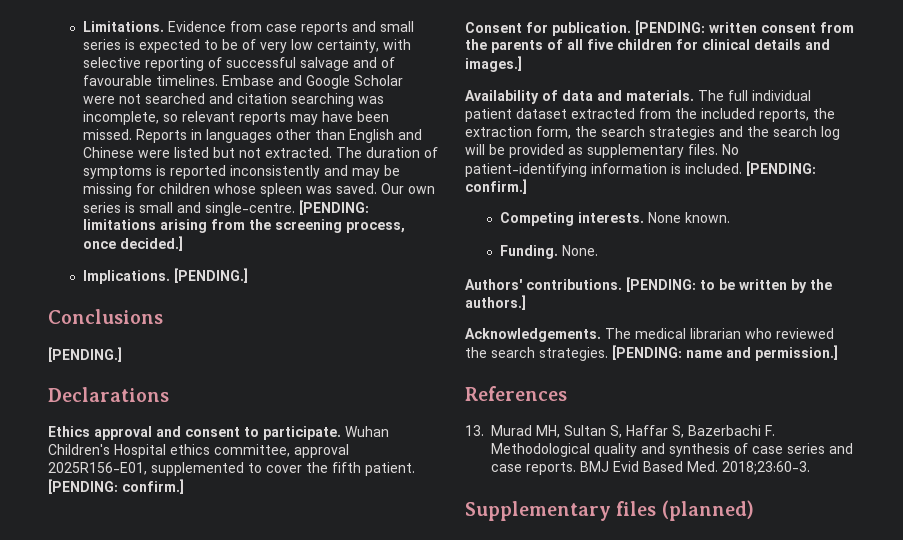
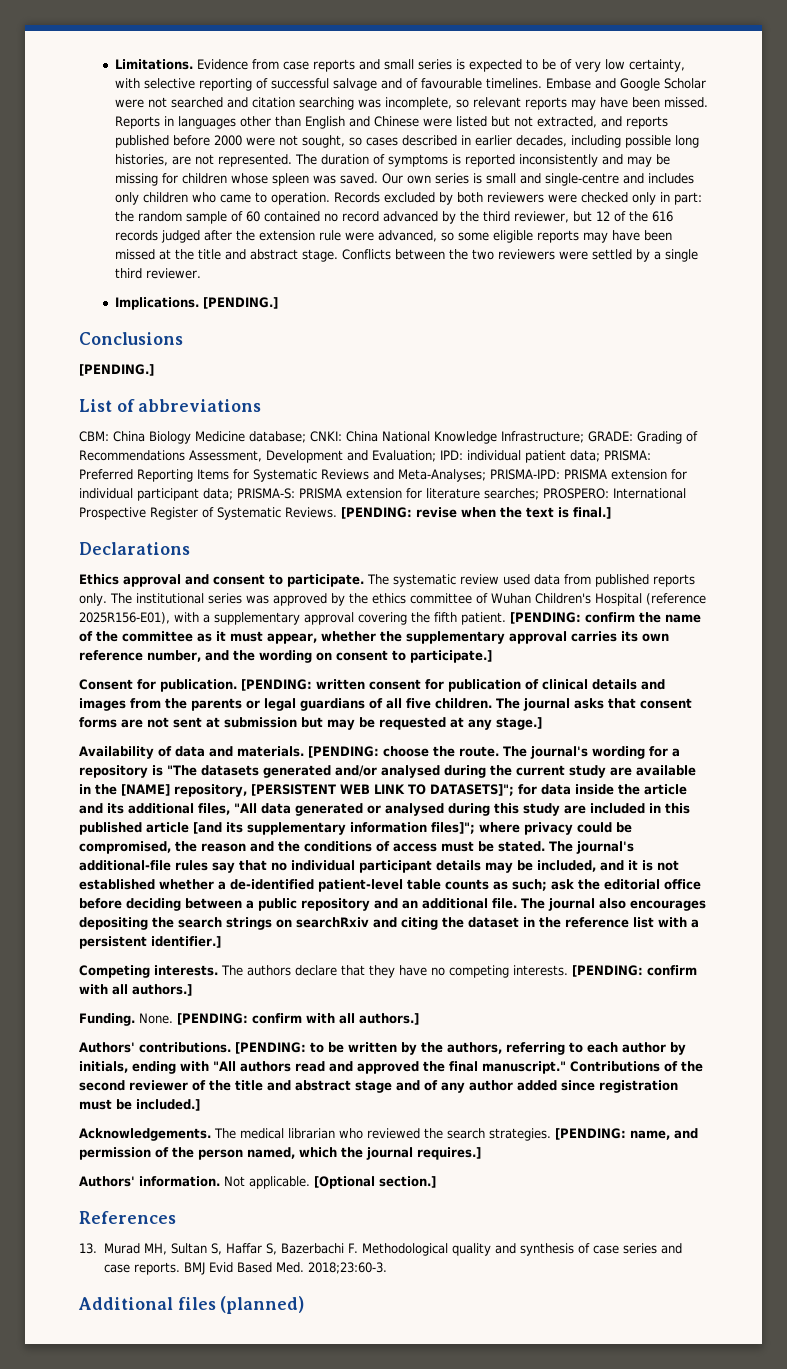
[264,147,332,158] extracted. -> [536,116,668,129] [114,135,699,148] [114,154,292,167] extracted, and reports published before 2000 were not sought, so cases described in earlier decades, including possible long histories, are not represented.
[204,200,369,216] [82,219,405,233] [82,236,183,251] [82,268,248,284] [48,309,163,324] [48,347,122,362] single-centre. [PENDING: limitations arising from the screening process, once decided.] // Implications. [PENDING.] // Conclusions // [PENDING.] -> [544,173,694,186] [114,192,702,205] [114,211,673,224] [114,230,672,243] [114,249,698,262] [114,268,201,279] [114,297,278,310] [79,332,183,345] [79,364,154,376] [79,399,262,412] [79,431,698,444] [79,450,651,463] [79,469,687,482] [79,488,686,501] [79,507,611,520] single-centre and includes only children who came to operation. Records excluded by both reviewers were checked only in part: the random sample of 60 contained no record advanced by the third reviewer, but 12 of the 616 records judged after the extension rule were advanced, so some eligible reports may have been missed at the title and abstract stage. Conflicts between the two reviewers were settled by a single third reviewer. // Implications. [PENDING.] // Conclusions // [PENDING.] // List of abbreviations // CBM: China Biology Medicine database; CNKI: China National Knowledge Infrastructure; GRADE: Grading of Recommendations Assessment, Development and Evaluation; IPD: individual patient data; PRISMA: Preferred Reporting Items for Systematic Reviews and Meta-Analyses; PRISMA-IPD: PRISMA extension for individual participant data; PRISMA-S: PRISMA extension for literature searches; PROSPERO: International Prospective Register of Systematic Reviews. [PENDING: revise when the text is final.]
[345,426,389,437] [48,444,349,458] [48,462,415,476] [48,479,184,494] Wuhan Children's Hospital ethics committee, approval 2025R156-E01, supplemented to cover the fifth patient. [PENDING: confirm.] -> [367,574,695,587] [79,593,706,606] [79,612,701,625] [79,631,669,644] [79,650,492,663] The systematic review used data from published reports only. The institutional series was approved by the ethics committee of Wuhan Children's Hospital (reference 2025R156-E01), with a supplementary approval covering the fifth patient. [PENDING: confirm the name of the committee as it must appear, whether the supplementary approval carries its own reference number, and the wording on consent to participate.]
[820,22,854,33] [465,39,830,53] [465,56,522,72] from the parents of all five children for clinical details and images.] -> [425,679,665,692] [79,698,692,711] [79,717,542,730] for publication of clinical details and images from the parents or legal guardians of all five children. The journal asks that consent forms are not sent at submission but may be requested at any stage.]
[698,90,811,101] [465,108,835,122] [465,126,840,140] [465,144,739,158] [465,161,816,177] [465,179,527,194] [499,212,730,226] [499,245,598,259] The full individual patient dataset extracted from the included reports, the extraction form, the search strategies and the search log will be provided as supplementary files. No patient-identifying information is included. [PENDING: confirm.] // Competing interests. None known. // Funding. None. -> [308,746,680,759] [79,765,696,778] [79,784,687,797] [79,803,690,816] [79,822,632,835] [79,841,634,854] [79,860,679,873] [79,879,701,892] [79,898,706,911] [79,917,699,930] [79,936,221,949] [79,965,697,978] [79,984,192,996] [79,1013,419,1026] [PENDING: choose the route. The journal's wording for a repository is "The datasets generated and/or analysed during the current study are available in the [NAME] repository, [PERSISTENT WEB LINK TO DATASETS]"; for data inside the article and its additional files, "All data generated or analysed during this study are included in this published article [and its supplementary information files]"; where privacy could be compromised, the reason and the conditions of access must be stated. The journal's additional-file rules say that no individual participant details may be included, and it is not established whether a de-identified patient-level table counts as such; ask the editorial office before deciding between a public repository and an additional file. The journal also encourages depositing the search strings on searchRxiv and citing the dataset in the reference list with a persistent identifier.] // Competing interests. The authors declare that they have no competing interests. [PENDING: confirm with all authors.] // Funding. None. [PENDING: confirm with all authors.]
[465,295,526,310] authors.] -> [447,1042,686,1055] [79,1061,703,1074] [79,1080,678,1093] [79,1099,200,1111] authors, referring to each author by initials, ending with "All authors read and approved the final manuscript." Contributions of the second reviewer of the title and abstract stage and of any author added since registration must be included.]
[686,345,838,361] name and permission.] -> [630,1128,698,1140] [79,1147,481,1160] [79,1176,436,1189] name, and permission of the person named, which the journal requires.] // Authors' information. Not applicable. [Optional section.]
[465,501,611,521] Supplementary -> [78,1297,173,1310] Additional

